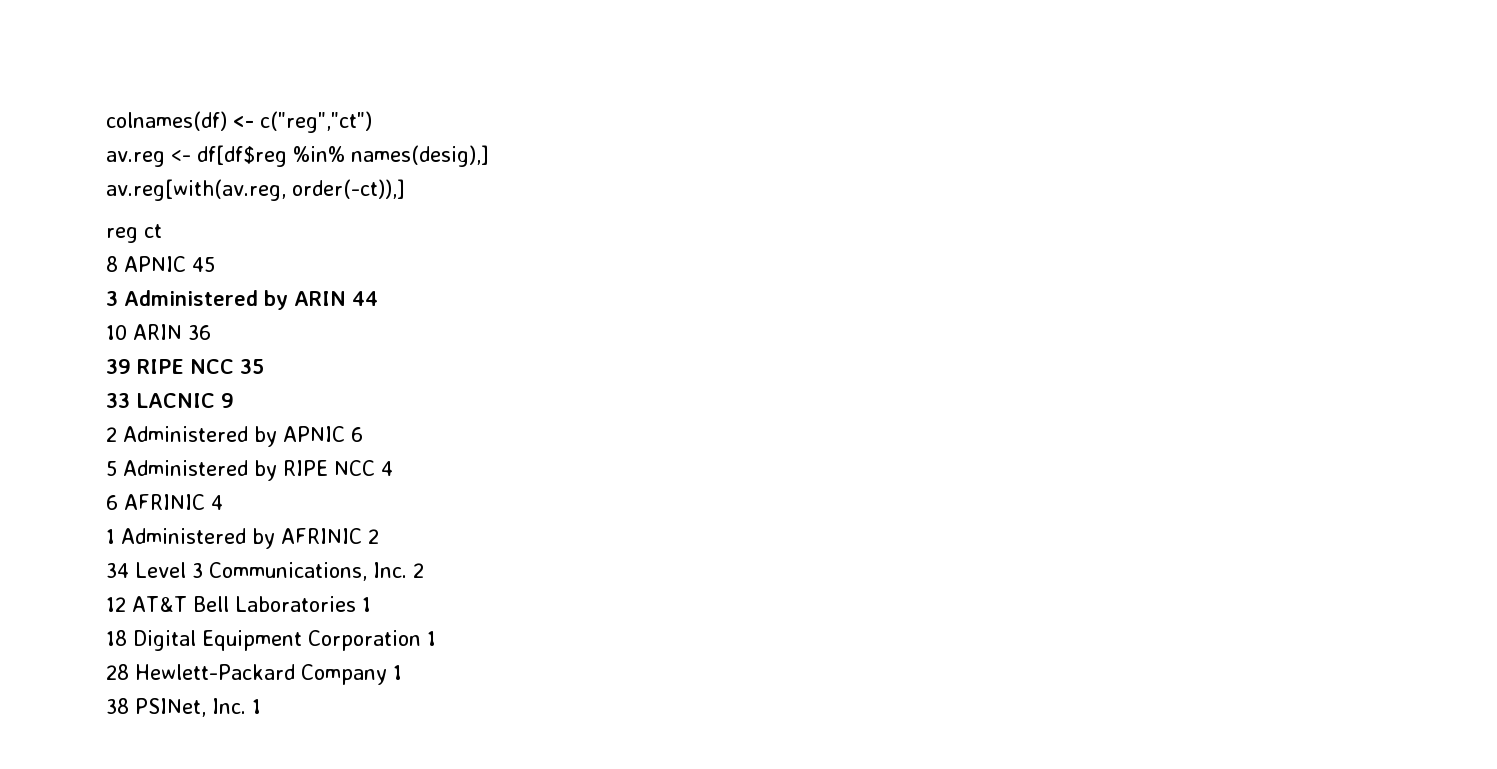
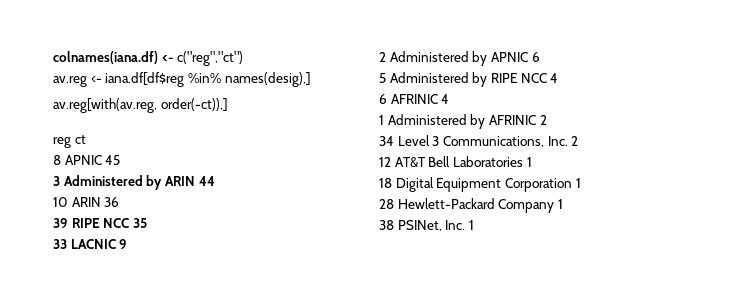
[106,111,227,131] colnames(df) -> [53,51,158,64] colnames(iana.df)
[196,145,287,167] df[df$reg -> [105,72,185,87] iana.df[df$reg

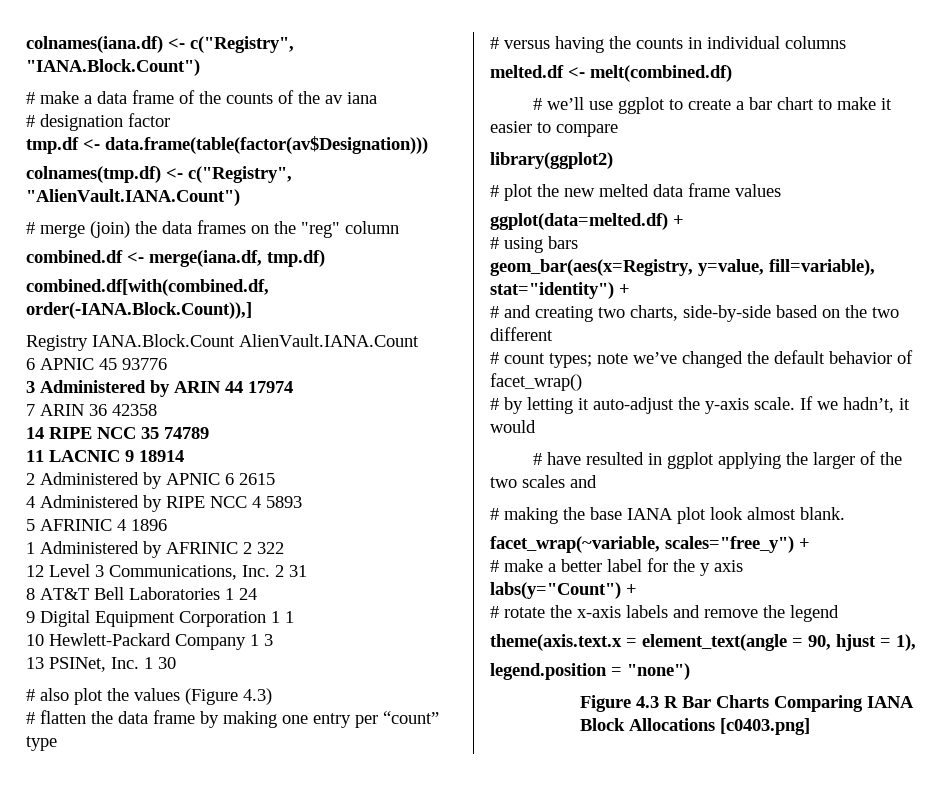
[177,51,244,66] [53,72,311,87] [53,98,228,113] [53,135,86,148] [53,155,61,165] c("reg","ct") // av.reg <- iana.df[df$reg %in% names(desig),] // av.reg[with(av.reg, order(-ct)),] // reg ct // 8 -> [190,36,294,53] [26,59,200,76] [26,90,377,104] [26,113,170,131] [26,136,428,154] [26,166,292,183] [26,189,240,206] [26,220,399,238] [26,250,325,267] [26,279,269,296] [26,302,252,319] [26,334,419,351] [26,358,35,370] c("Registry", "IANA.Block.Count") // # make a data frame of the counts of the av iana // # designation factor // tmp.df <- data.frame(table(factor(av$Designation))) // colnames(tmp.df) <- c("Registry", "AlienVault.IANA.Count") // # merge (join) the data frames on the "reg" column // combined.df <- merge(iana.df, tmp.df) // combined.df[with(combined.df, order(-IANA.Block.Count)),] // Registry IANA.Block.Count AlienVault.IANA.Count // 6
(121, 160) none -> [122,358,167,370] 93776
[53,197,68,207] // 10 -> [248,381,293,393] [26,404,35,416] 17974 // 7
[53,218,68,228] // 39 -> [112,404,157,416] [26,427,44,439] 42358 // 14
[53,239,67,249] // 33 -> [164,427,209,439] [26,450,44,462] 74789 // 11
(128, 244) none -> [139,450,184,462] 18914
[379,73,386,83] // 5 -> [239,473,275,485] [26,496,35,508] 2615 // 4
[379,94,387,104] // 6 -> [266,496,302,508] [26,519,35,531] 5893 // 5
(450, 99) none -> [131,519,167,531] 1896
[379,136,394,146] // 34 -> [257,542,284,554] [26,565,44,577] 322 // 12
[379,157,391,167] // 12 -> [289,565,307,577] [26,588,35,600] 31 // 8
[379,178,392,188] // 18 -> [239,588,257,600] [26,611,35,623] 24 // 9
[379,199,394,209] // 28 -> [285,611,294,623] [26,634,44,646] 1 // 10
[379,220,394,230] // 38 -> [264,634,273,646] [26,657,44,669] 3 // 13
(474, 225) none -> [158,657,176,669] [26,688,272,705] [26,710,439,728] [26,736,57,751] [490,36,846,53] [490,65,732,82] [533,97,893,114] [490,121,618,137] [490,152,613,169] [490,183,781,201] [490,213,684,230] [490,236,578,253] [490,259,875,276] [490,282,630,299] [490,305,899,322] [490,327,553,341] [490,350,913,368] [490,373,582,391] [490,396,910,414] [490,420,536,433] [533,451,903,469] [490,475,597,488] [490,507,845,524] [490,536,810,553] [490,558,743,576] [490,582,637,599] [490,605,839,622] [490,634,916,651] [490,663,690,680] [579,695,914,712] [579,718,810,735] 30 // # also plot the values (Figure 4.3) // # flatten the data frame by making one entry per “count” type // # versus having the counts in individual columns // melted.df <- melt(combined.df) // # we’ll use ggplot to create a bar chart to make it easier to compare // library(ggplot2) // # plot the new melted data frame values // ggplot(data=melted.df) + // # using bars // geom_bar(aes(x=Registry, y=value, fill=variable), stat="identity") + // # and creating two charts, side-by-side based on the two different // # count types; note we’ve changed the default behavior of facet_wrap() // # by letting it auto-adjust the y-axis scale. If we hadn’t, it would // # have resulted in ggplot applying the larger of the two scales and // # making the base IANA plot look almost blank. // facet_wrap(~variable, scales="free_y") + // # make a better label for the y axis // labs(y="Count") + // # rotate the x-axis labels and remove the legend // theme(axis.text.x = element_text(angle = 90, hjust = 1), // legend.position = "none") // Figure 4.3 R Bar Charts Comparing IANA Block Allocations [c0403.png]

